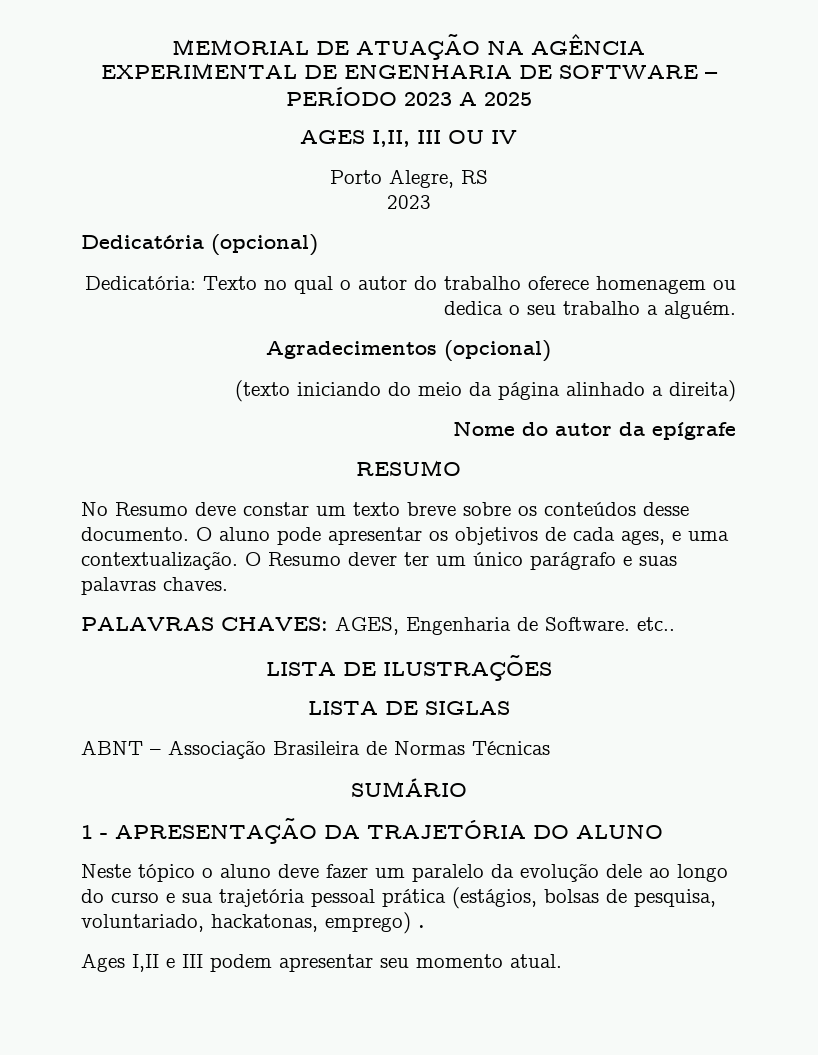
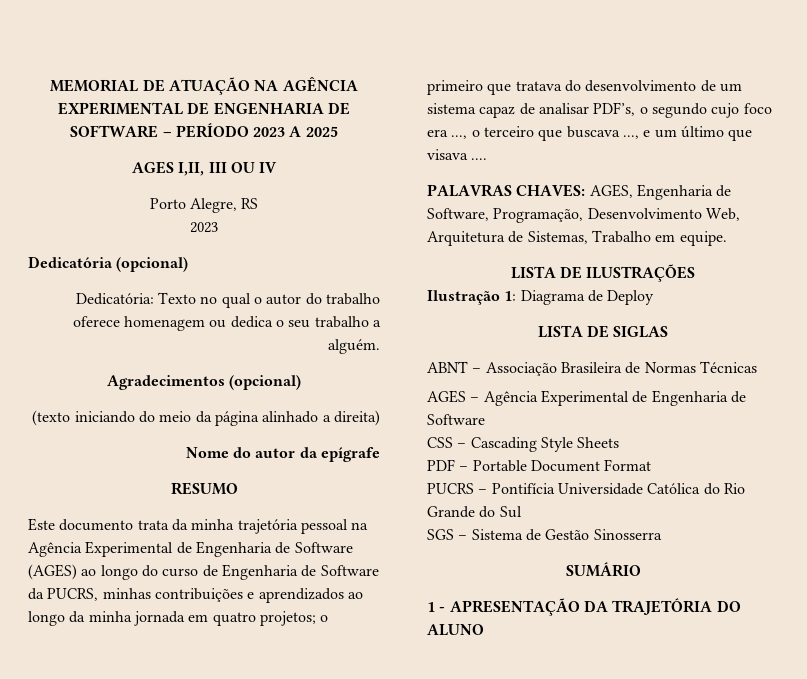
[81,502,689,516] [81,527,729,545] [81,551,677,570] [81,577,228,595] No Resumo deve constar um texto breve sobre os conteúdos desse documento. O aluno pode apresentar os objetivos de cada ages, e uma contextualização. O Resumo dever ter um único parágrafo e suas palavras chaves. -> [28,518,369,534] [28,541,353,557] [28,564,379,580] [28,588,363,603] [28,611,329,626] [427,80,742,95] [427,102,772,118] [427,126,753,141] [427,149,488,160] Este documento trata da minha trajetória pessoal na Agência Experimental de Engenharia de Software (AGES) ao longo do curso de Engenharia de Software da PUCRS, minhas contribuições e aprendizados ao longo da minha jornada em quatro projetos; o primeiro que tratava do desenvolvimento de um sistema capaz de analisar PDF’s, o segundo cujo foco era ..., o terceiro que buscava ..., e um último que visava ....
[545,617,675,631] [265,654,552,681] Software. etc.. // LISTA DE ILUSTRAÇÕES -> [427,208,740,223] [427,230,727,246] [510,264,696,282] [427,290,655,305] Software, Programação, Desenvolvimento Web, Arquitetura de Sistemas, Trabalho em equipe. // LISTA DE ILUSTRAÇÕES // Ilustração 1: Diagrama de Deploy
(550, 748) none -> [427,390,746,406] [427,414,485,425] [427,437,620,452] [427,459,652,472] [427,483,745,495] [427,506,522,518] [427,529,662,541] // AGES – Agência Experimental de Engenharia de Software // CSS – Cascading Style Sheets // PDF – Portable Document Format // PUCRS – Pontifícia Universidade Católica do Rio Grande do Sul // SGS – Sistema de Gestão Sinosserra
[81,863,728,882] [81,887,716,909] [81,912,425,934] [81,953,562,972] // Neste tópico o aluno deve fazer um paralelo da evolução dele ao longo do curso e sua trajetória pessoal prática (estágios, bolsas de pesquisa, voluntariado, hackatonas, emprego) . // Ages I,II e III podem apresentar seu momento atual. -> (484, 630) none

